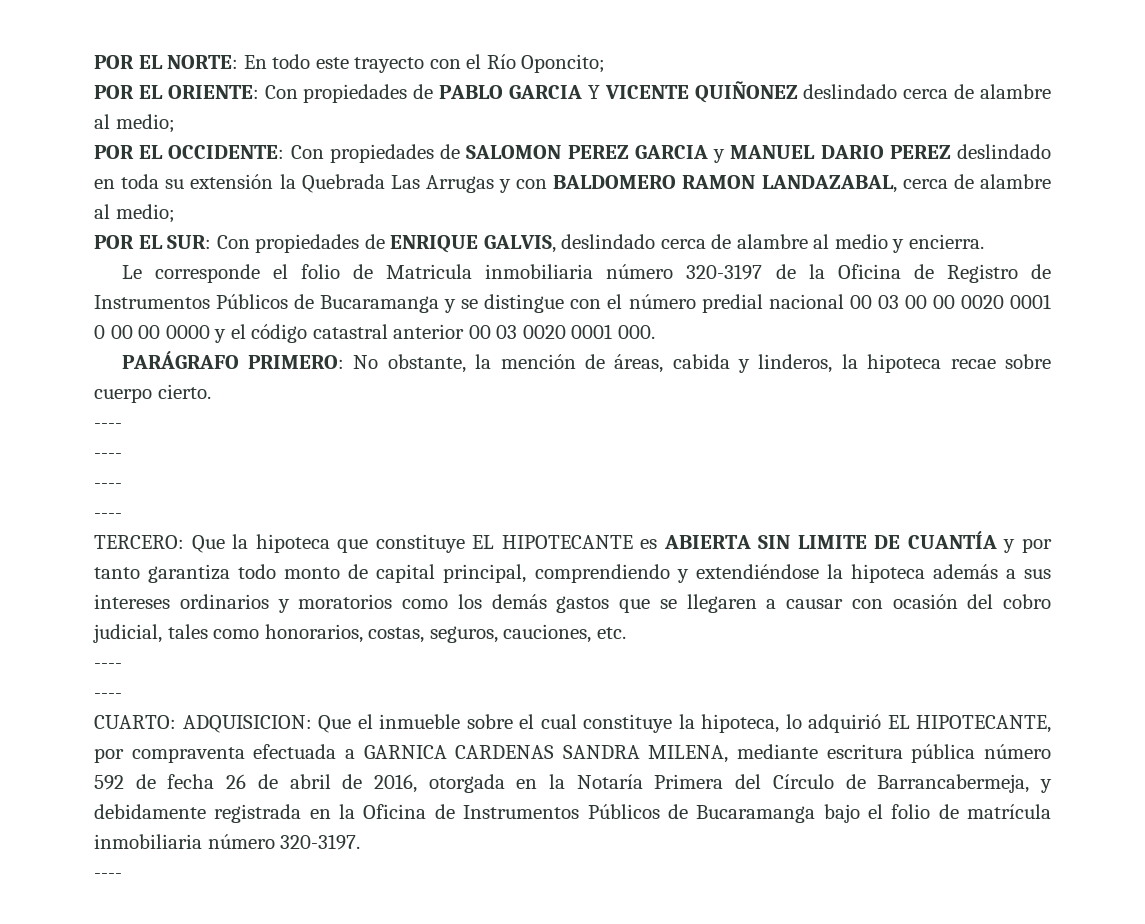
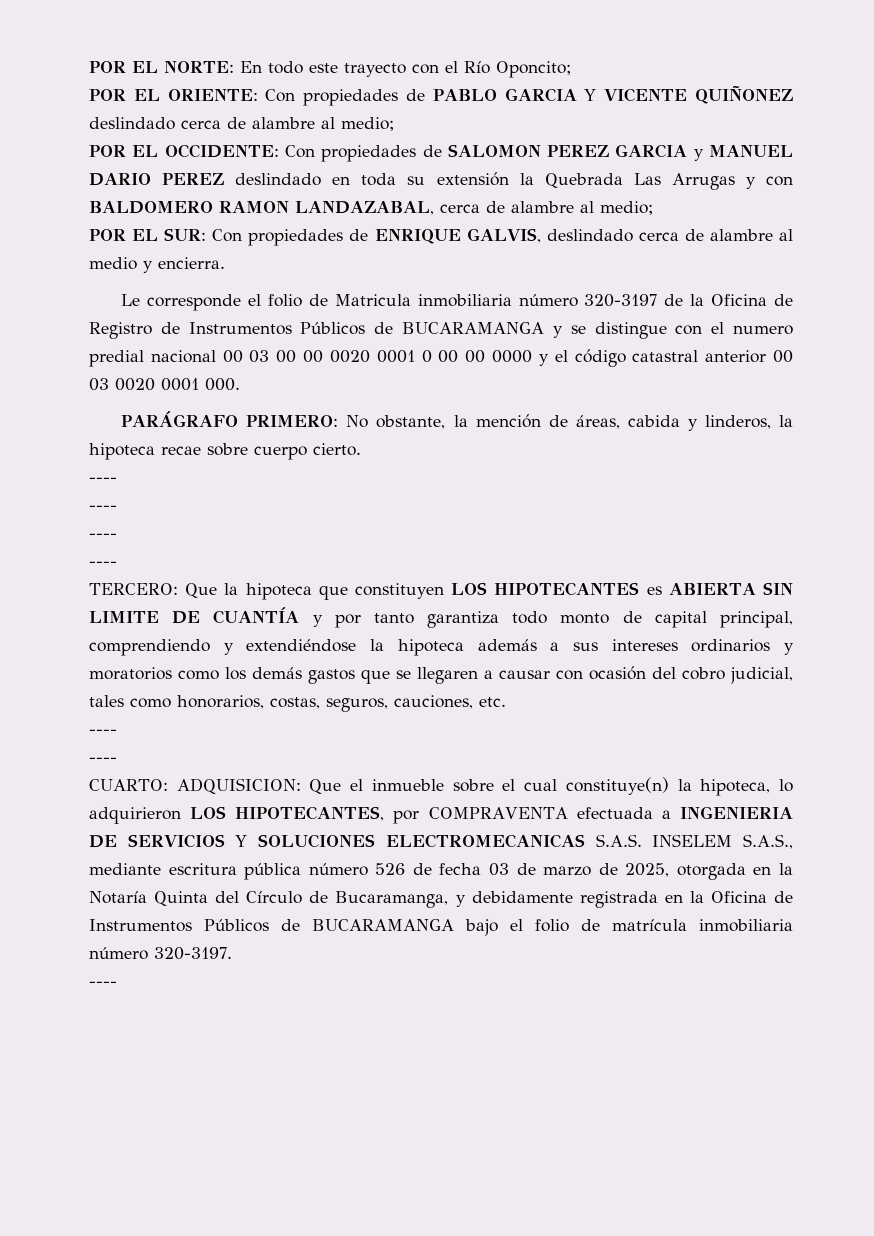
[320,295,440,313] Bucaramanga -> [402,322,545,334] BUCARAMANGA
[628,294,696,309] número -> [733,325,794,335] numero
[375,534,633,553] constituye EL HIPOTECANTE -> [355,582,640,599] constituyen LOS HIPOTECANTES
[583,714,672,733] constituye -> [565,777,669,795] constituye(n)
[808,714,1051,733] [94,744,729,763] adquirió EL HIPOTECANTE, por compraventa efectuada a GARNICA CARDENAS SANDRA MILENA, -> [89,806,793,824] [89,834,793,849] adquirieron LOS HIPOTECANTES, por COMPRAVENTA efectuada a INGENIERIA DE SERVICIOS Y SOLUCIONES ELECTROMECANICAS S.A.S. INSELEM S.A.S.,
[94,775,124,790] 592 -> [375,863,406,875] 526
[226,774,417,793] 26 de abril de 2016, -> [488,863,670,877] 03 de marzo de 2025,
[654,774,724,789] Primera -> [154,891,209,906] Quinta
[877,774,1030,793] Barrancabermeja, -> [335,891,449,908] Bucaramanga,
[696,805,816,823] Bucaramanga -> [312,919,454,931] BUCARAMANGA

